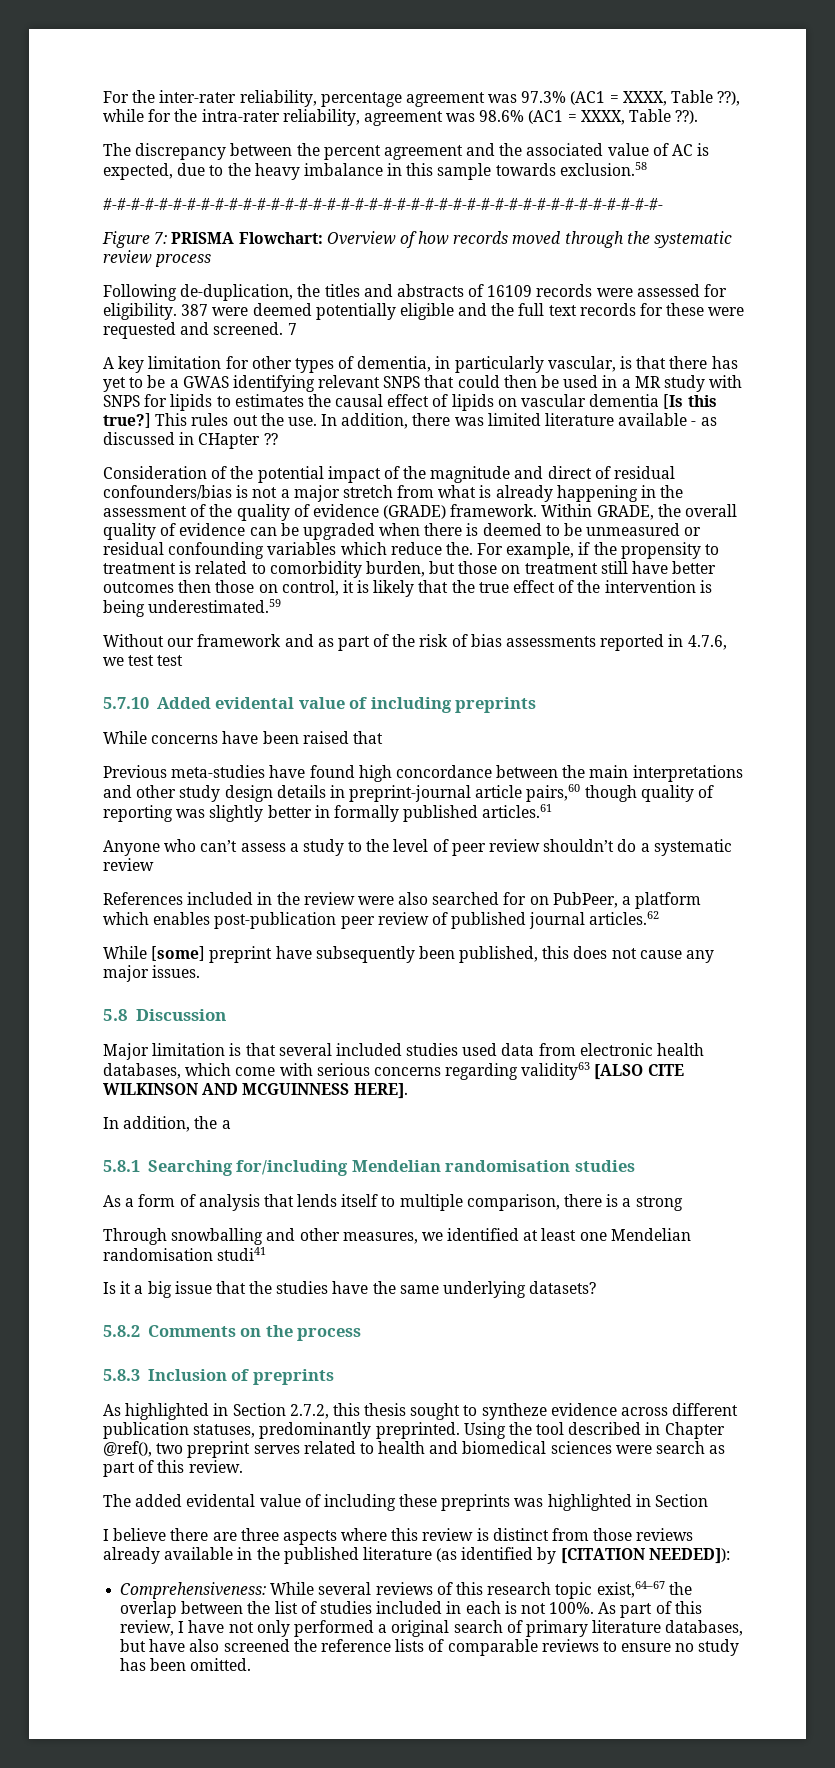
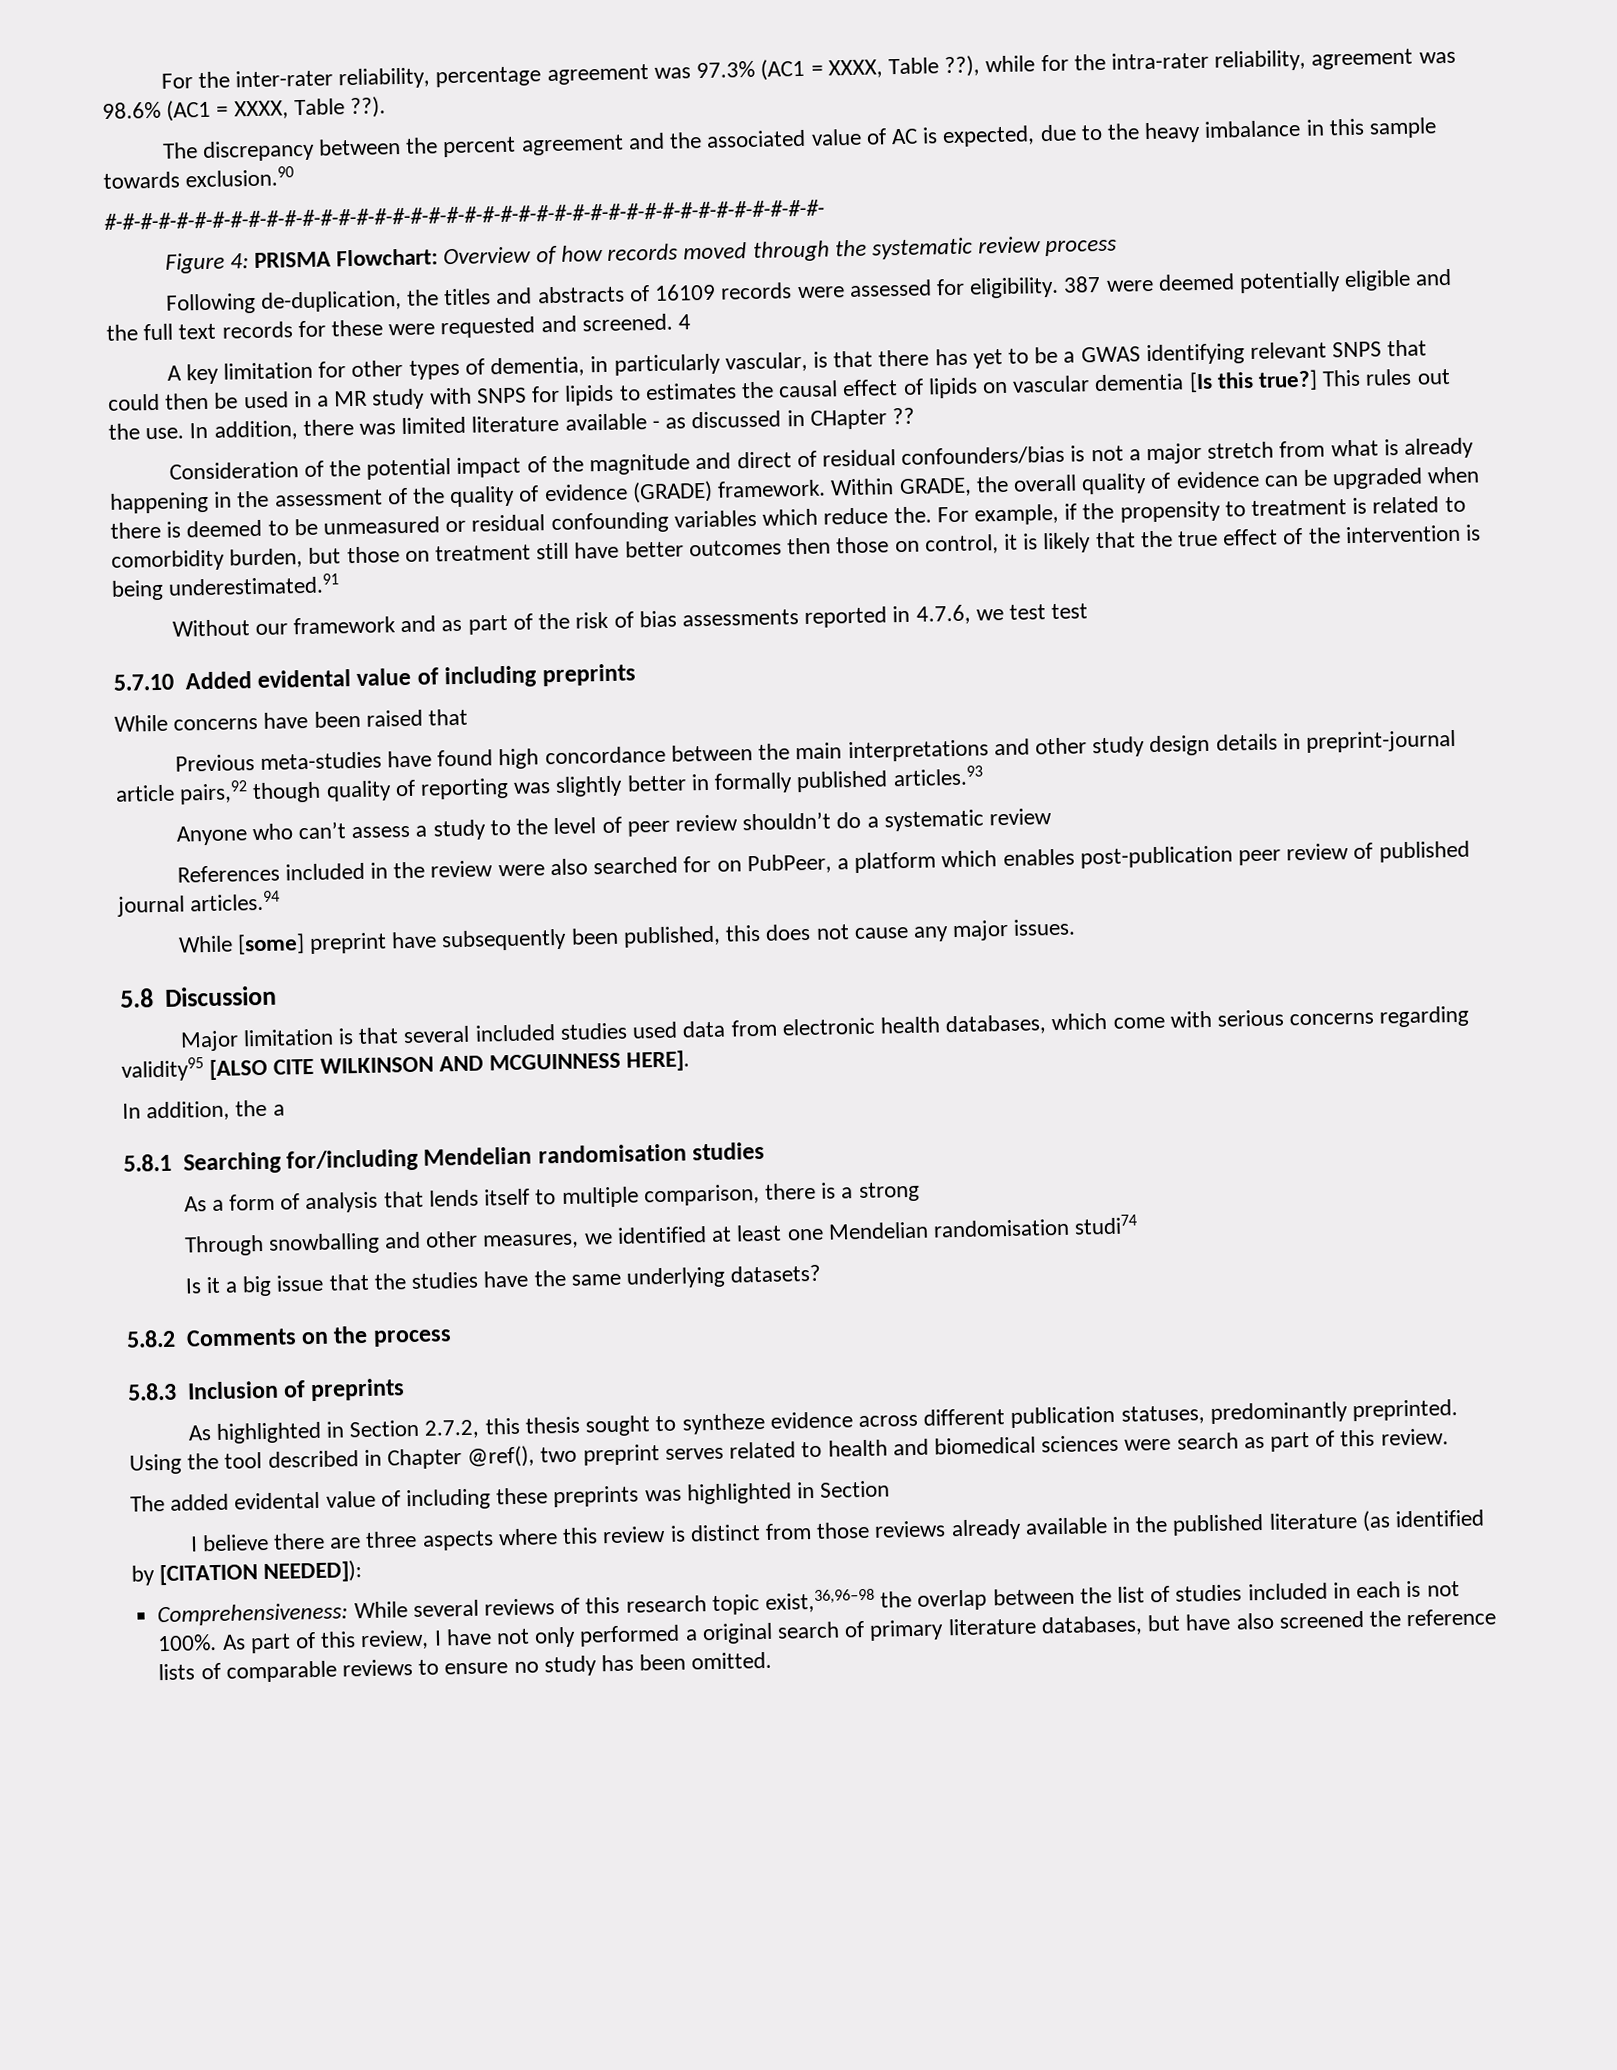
[559,162,647,176] exclusion.58 -> [185,166,295,188] exclusion.90
[154,232,168,244] 7: -> [229,253,249,269] 4:
[287,323,297,335] 7 -> [678,314,692,330] 4
[148,599,282,613] underestimated.59 -> [168,573,341,596] underestimated.91
[526,784,581,802] pairs,60 -> [179,780,249,805] pairs,92
[482,804,553,818] articles.61 -> [892,765,984,787] articles.93
[589,911,660,925] articles.62 -> [190,890,281,912] articles.94
[521,1062,591,1080] validity63 -> [121,1057,204,1082] validity95
[217,1247,267,1261] studi41 -> [1074,1214,1139,1235] studi74
[596,1581,665,1598] exist,64–67 -> [764,1588,875,1613] exist,36,96–98

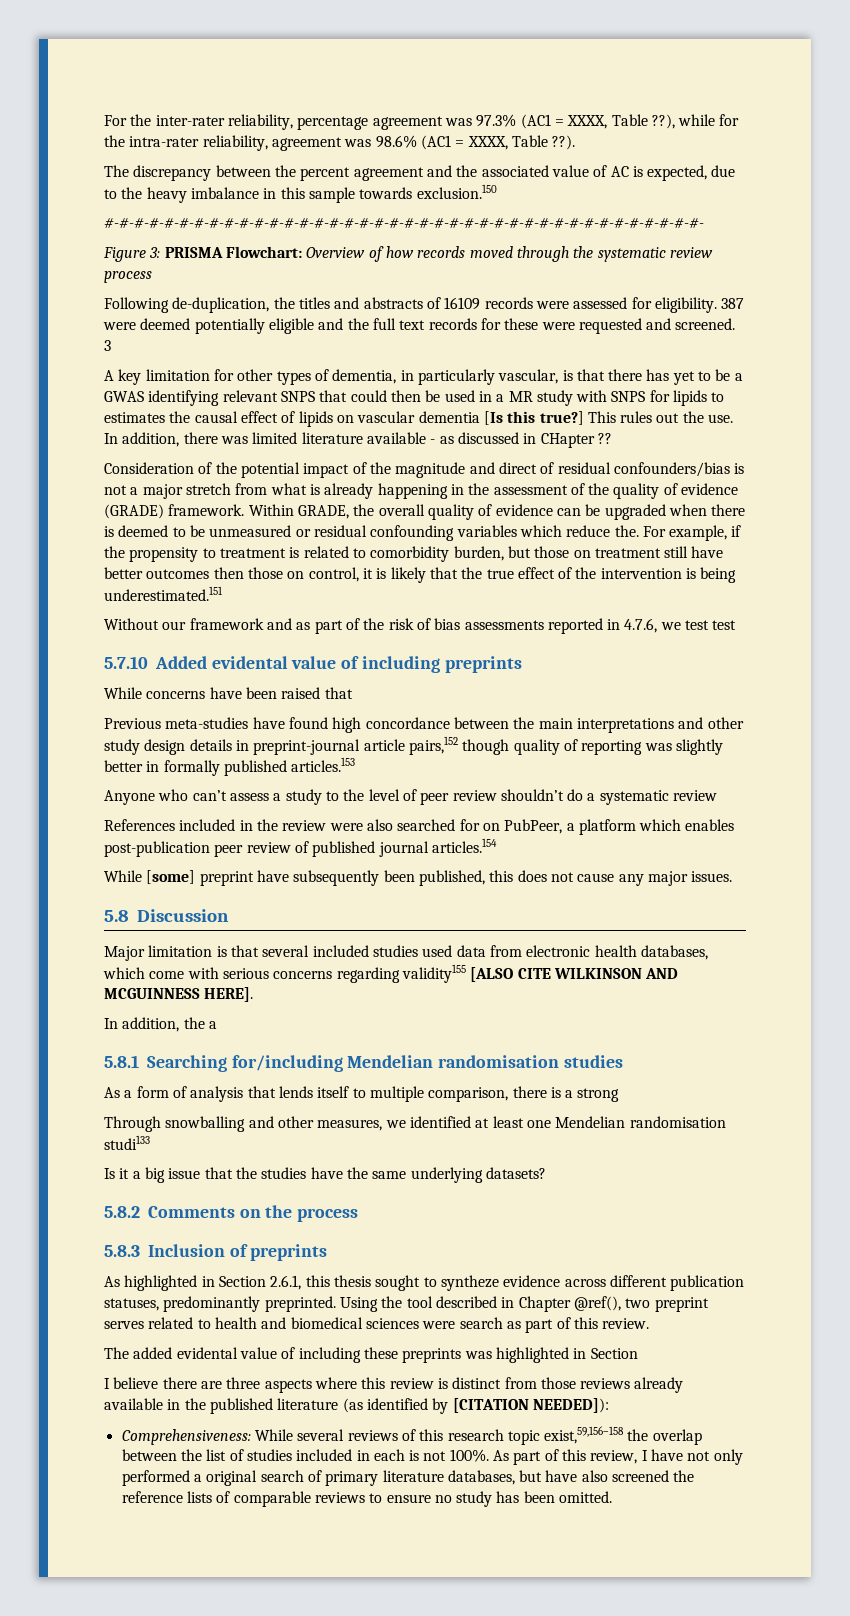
[185,166,295,188] exclusion.90 -> [416,184,497,199] exclusion.150
[229,253,249,269] 4: -> [149,247,161,258] 3:
[678,314,692,330] 4 -> [104,340,111,351] 3
[168,573,341,596] underestimated.91 -> [104,586,223,601] underestimated.151
[179,780,249,805] pairs,92 -> [408,736,458,755] pairs,152
[892,765,984,787] articles.93 -> [291,757,356,772] articles.153
[190,890,281,912] articles.94 -> [431,838,497,853] articles.154
[121,1057,204,1082] validity95 -> [401,964,466,983] validity155
[1074,1214,1139,1235] studi74 -> [104,1135,150,1150] studi133
[424,1419,481,1439] 2.7.2, -> [270,1275,302,1290] 2.6.1,
[764,1588,875,1613] exist,36,96–98 -> [544,1426,625,1444] exist,59,156–158

